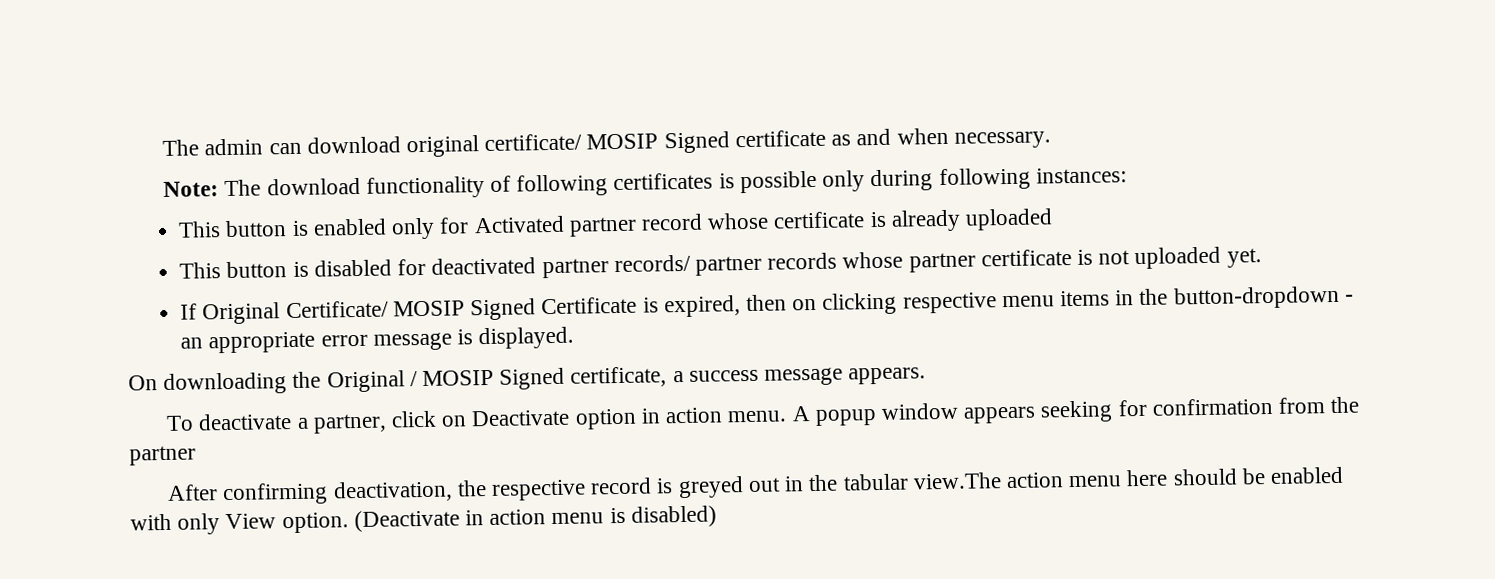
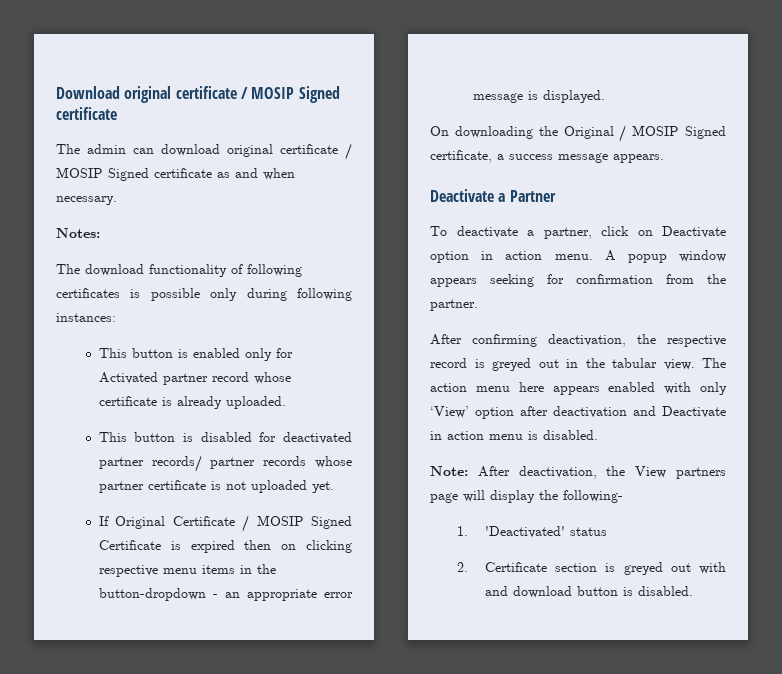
(162, 147) none -> [56,86,340,103] [56,107,117,120] Download original certificate / MOSIP Signed certificate //
[484,133,583,152] certificate/ -> [280,143,352,160] certificate /
[163,181,220,197] Note: -> [56,228,100,238] Notes: //
[964,208,1053,231] uploaded -> [225,396,286,409] uploaded.
[285,300,389,319] Certificate/ -> [172,515,250,532] Certificate /
[663,295,741,318] expired, -> [190,540,235,553] expired
(927, 376) none -> [430,189,556,202] // Deactivate a Partner
[129,445,196,466] partner -> [430,299,478,311] partner.
[912,472,1002,490] view.The -> [663,358,726,370] view. The
[1172,468,1266,486] should be -> [552,386,600,395] appears
[225,505,717,534] View option. (Deactivate in action menu is disabled) -> [430,406,726,419] [430,430,598,440] [430,466,726,479] [430,490,623,503] [457,526,607,538] [457,562,726,575] [484,586,693,598] ‘View’ option after deactivation and Deactivate in action menu is disabled. // Note: After deactivation, the View partners page will display the following- // 1. 'Deactivated' status // 2. Certificate section is greyed out with and download button is disabled.

